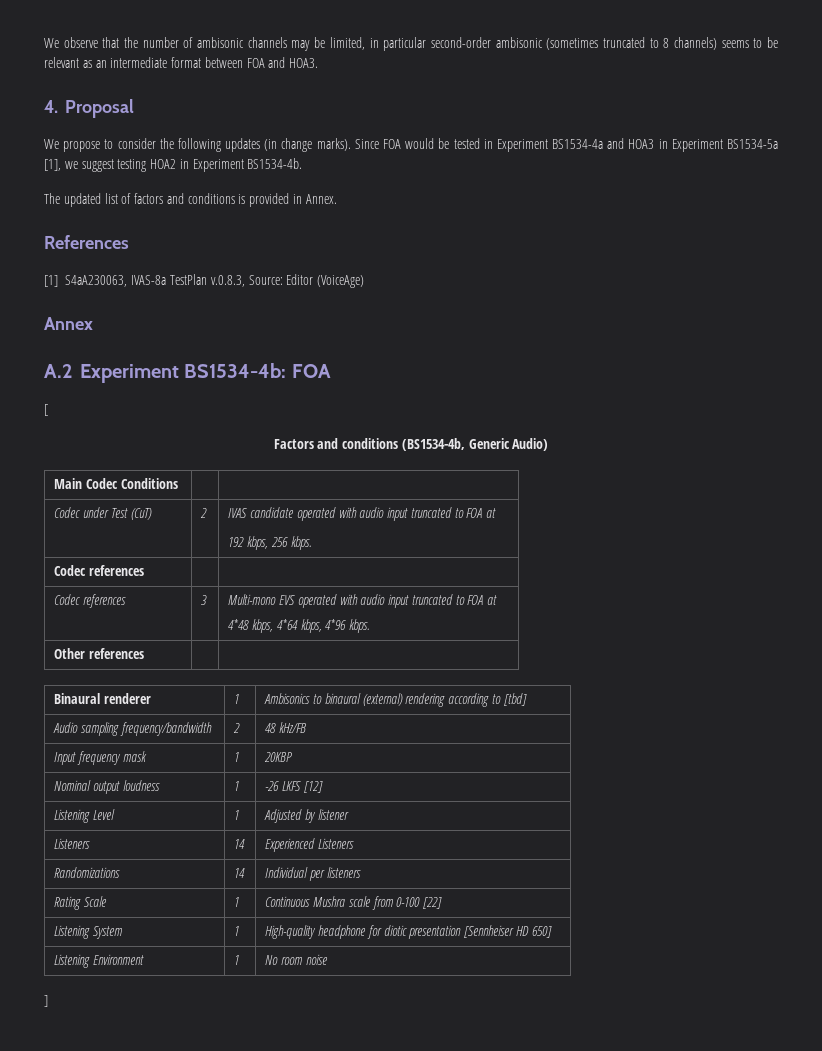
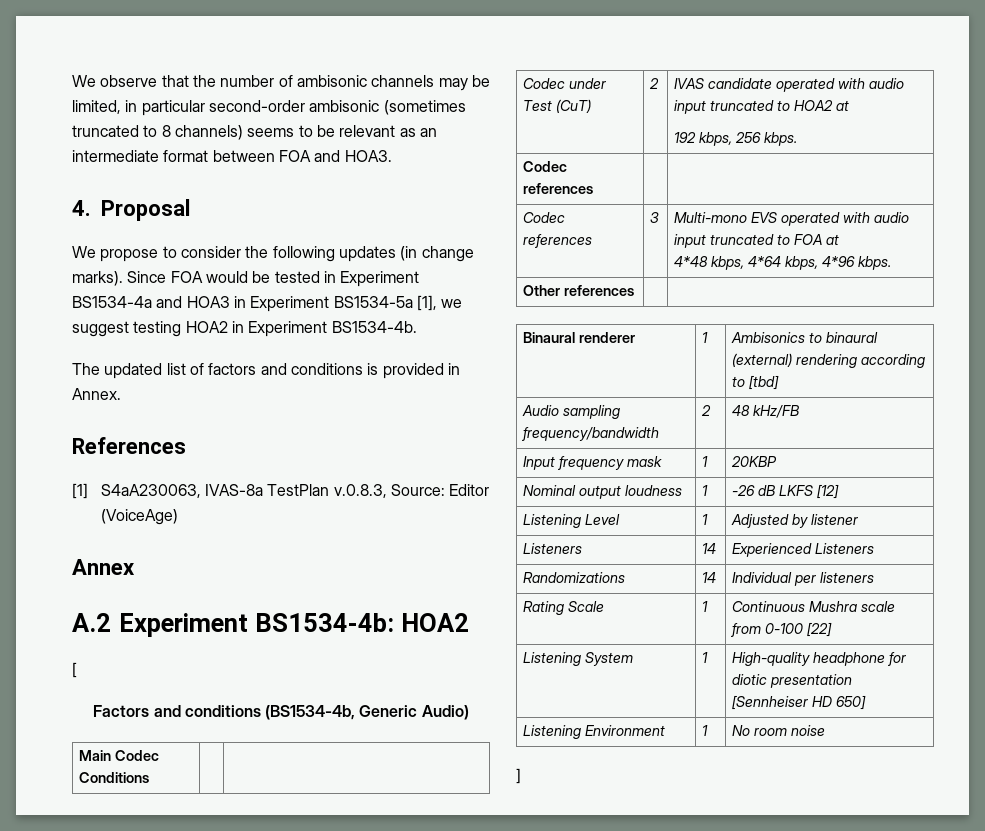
[291,364,331,378] FOA -> [400,613,469,632] HOA2
[466,508,483,518] FOA -> [794,100,834,111] HOA2
(280, 786) none -> [758,485,777,496] dB

